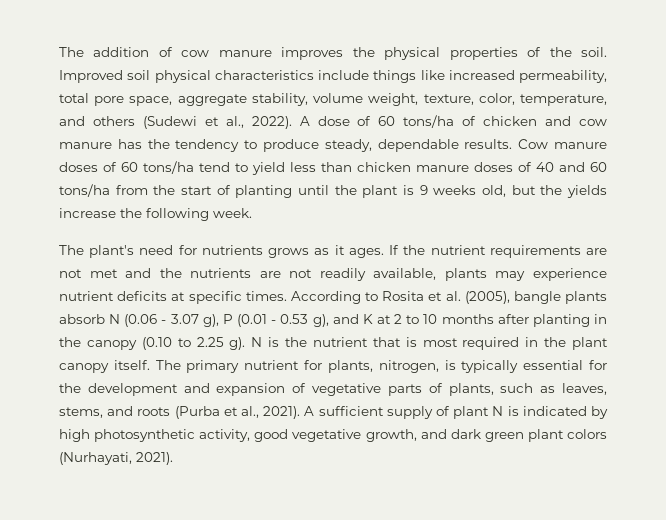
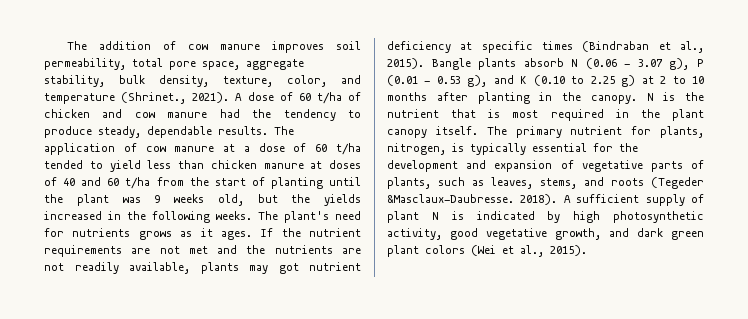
[352,47,607,60] [59,70,515,83] the physical properties of the soil. Improved soil physical characteristics include things like increased -> [336,41,361,50] soil
[313,93,607,106] [59,116,292,129] volume weight, texture, color, temperature, and others (Sudewi et al., 2022). -> [119,75,361,87] [44,92,230,104] bulk density, texture, color, and temperature (Shrinet., 2021).
[403,115,455,128] tons/ha -> [316,92,342,104] t/ha
[117,139,142,149] has -> [219,109,240,118] had
[518,139,607,149] [59,161,230,174] Cow manure doses of 60 tons/ha tend -> [274,126,294,135] [44,143,361,155] [44,160,83,169] The application of cow manure at a dose of 60 t/ha tended
(469, 168) none -> [310,161,323,169] at
[59,184,110,197] tons/ha -> [125,177,151,189] t/ha
[403,185,415,195] is -> [122,197,141,203] was
[59,208,116,218] increase -> [44,211,121,220] increased in
[213,208,252,218] week. // -> [216,211,252,220] weeks.
[533,268,608,281] [59,291,561,304] experience nutrient deficits at specific times. According to Rosita et al. (2005), bangle -> [278,262,361,274] [387,41,704,53] [387,58,471,70] got nutrient deficiency at specific times (Bindraban et al., 2015). Bangle
(373, 319) none -> [533,75,636,87] (0.10 to 2.25 g)
[86,337,246,350] canopy (0.10 to 2.25 g). -> [590,95,637,104] canopy.
[174,406,301,419] (Purba et al., 2021). -> [651,177,704,189] [387,194,558,205] (Tegeder &Masclaux-Daubresse. 2018).
[59,452,173,465] (Nurhayati, 2021). -> [471,245,587,257] (Wei et al., 2015).

